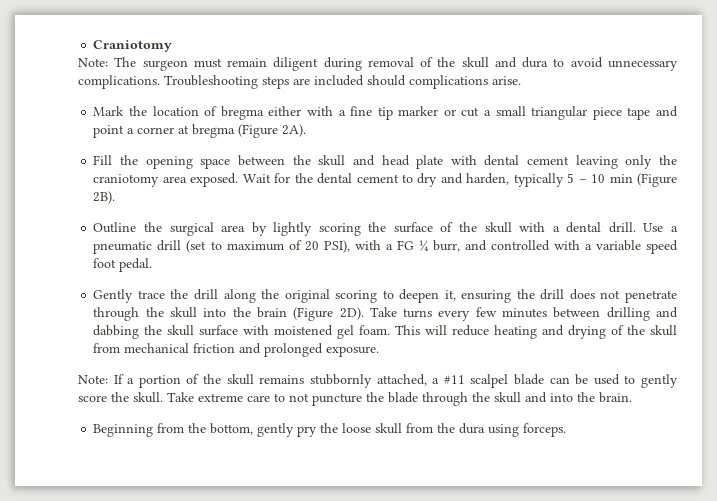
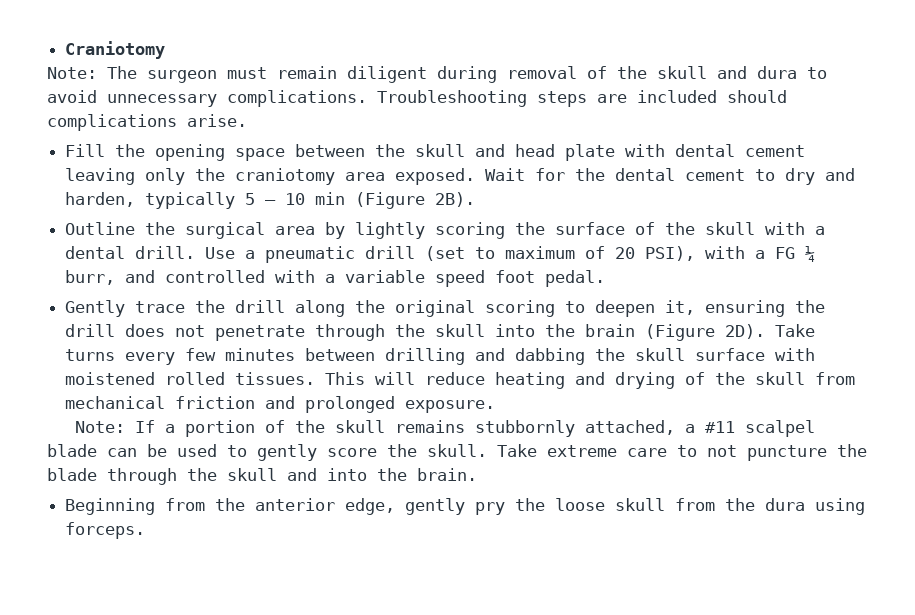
[93,106,679,120] [93,124,307,138] // Mark the location of bregma either with a fine tip marker or cut a small triangular piece tape and point a corner at bregma (Figure 2A). -> (247, 120) none
[337,325,391,339] gel foam. -> [165,372,316,385] rolled tissues.
[210,423,254,435] bottom, -> [255,498,396,515] anterior edge,

